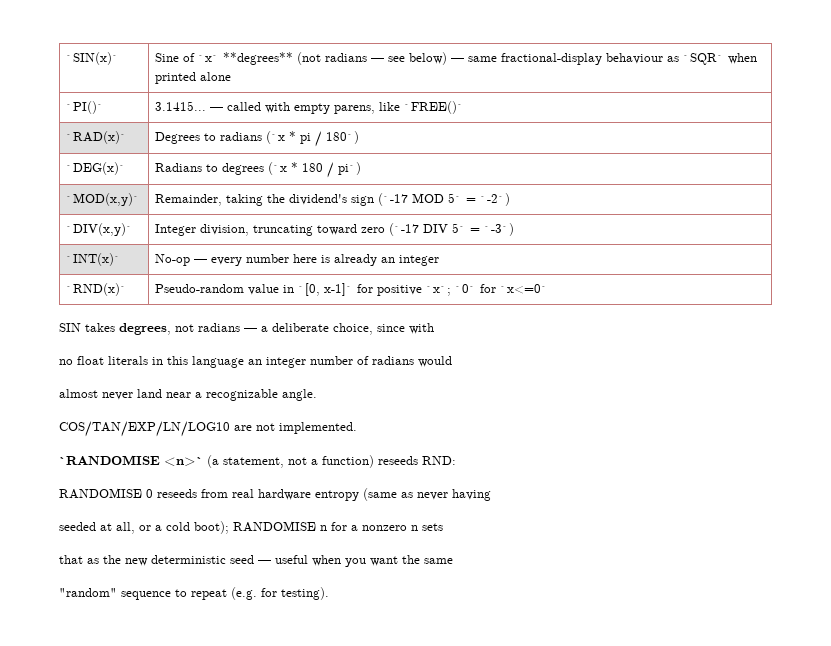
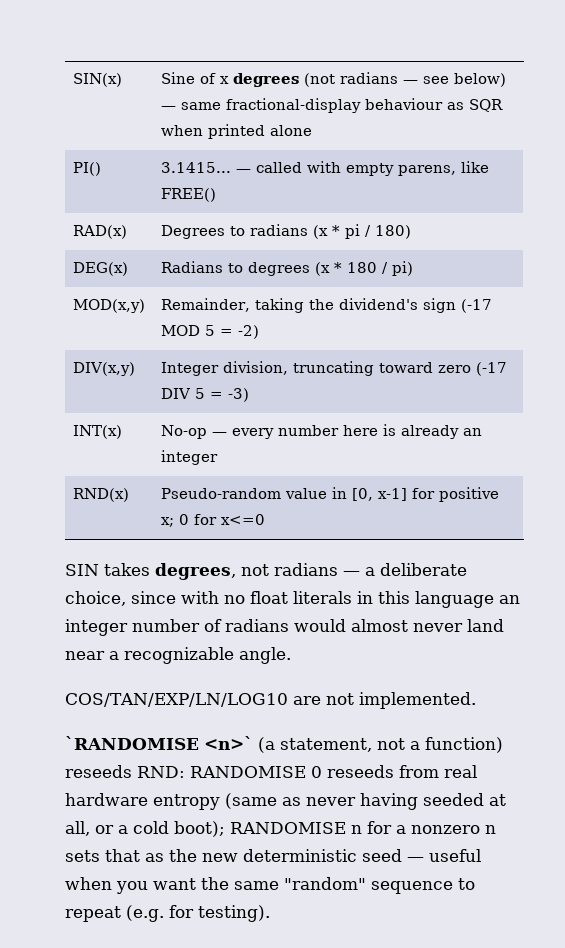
[66,52,120,65] `SIN(x)` -> [72,73,122,87] SIN(x)
[198,52,294,65] `x` **degrees** -> [219,73,299,87] x degrees
[683,53,725,65] `SQR` -> [468,99,503,112] SQR
[66,101,105,114] `PI()` -> [72,162,101,176] PI()
[404,101,465,114] [66,131,128,144] `FREE()` // `RAD(x)` -> [160,188,216,202] [72,225,127,239] FREE() // RAD(x)
[266,131,286,144] (`x -> [312,225,328,239] (x
[326,131,360,144] [66,162,127,175] 180`) // `DEG(x)` -> [374,225,411,239] [72,262,128,276] 180) // DEG(x)
[268,162,288,175] (`x -> [314,262,330,276] (x
[338,162,362,175] [66,193,141,206] pi`) // `MOD(x,y)` -> [391,261,413,276] [72,299,145,313] pi) // MOD(x,y)
[378,193,511,206] [66,223,134,236] (`-17 MOD 5` = `-2`) // `DIV(x,y)` -> [460,299,492,313] [160,325,259,339] [72,362,135,376] (-17 MOD 5 = -2) // DIV(x,y)
[389,223,515,236] [66,253,122,266] (`-17 DIV 5` = `-3`) // `INT(x)` -> [475,362,507,376] [160,388,249,402] [72,425,122,439] (-17 DIV 5 = -3) // INT(x)
[66,283,128,296] `RND(x)` -> [72,488,129,502] RND(x)
[298,283,549,296] `[0, x-1]` for positive `x`; `0` for `x<=0` -> [351,487,499,502] [160,514,265,527] [0, x-1] for positive x; 0 for x<=0
(434, 328) // -> (219, 597) none
(452, 361) // -> (346, 625) none
(456, 460) // -> (185, 772) none
(491, 495) // -> (418, 801) none
(443, 527) // -> (100, 856) none
(453, 561) // -> (279, 885) none

